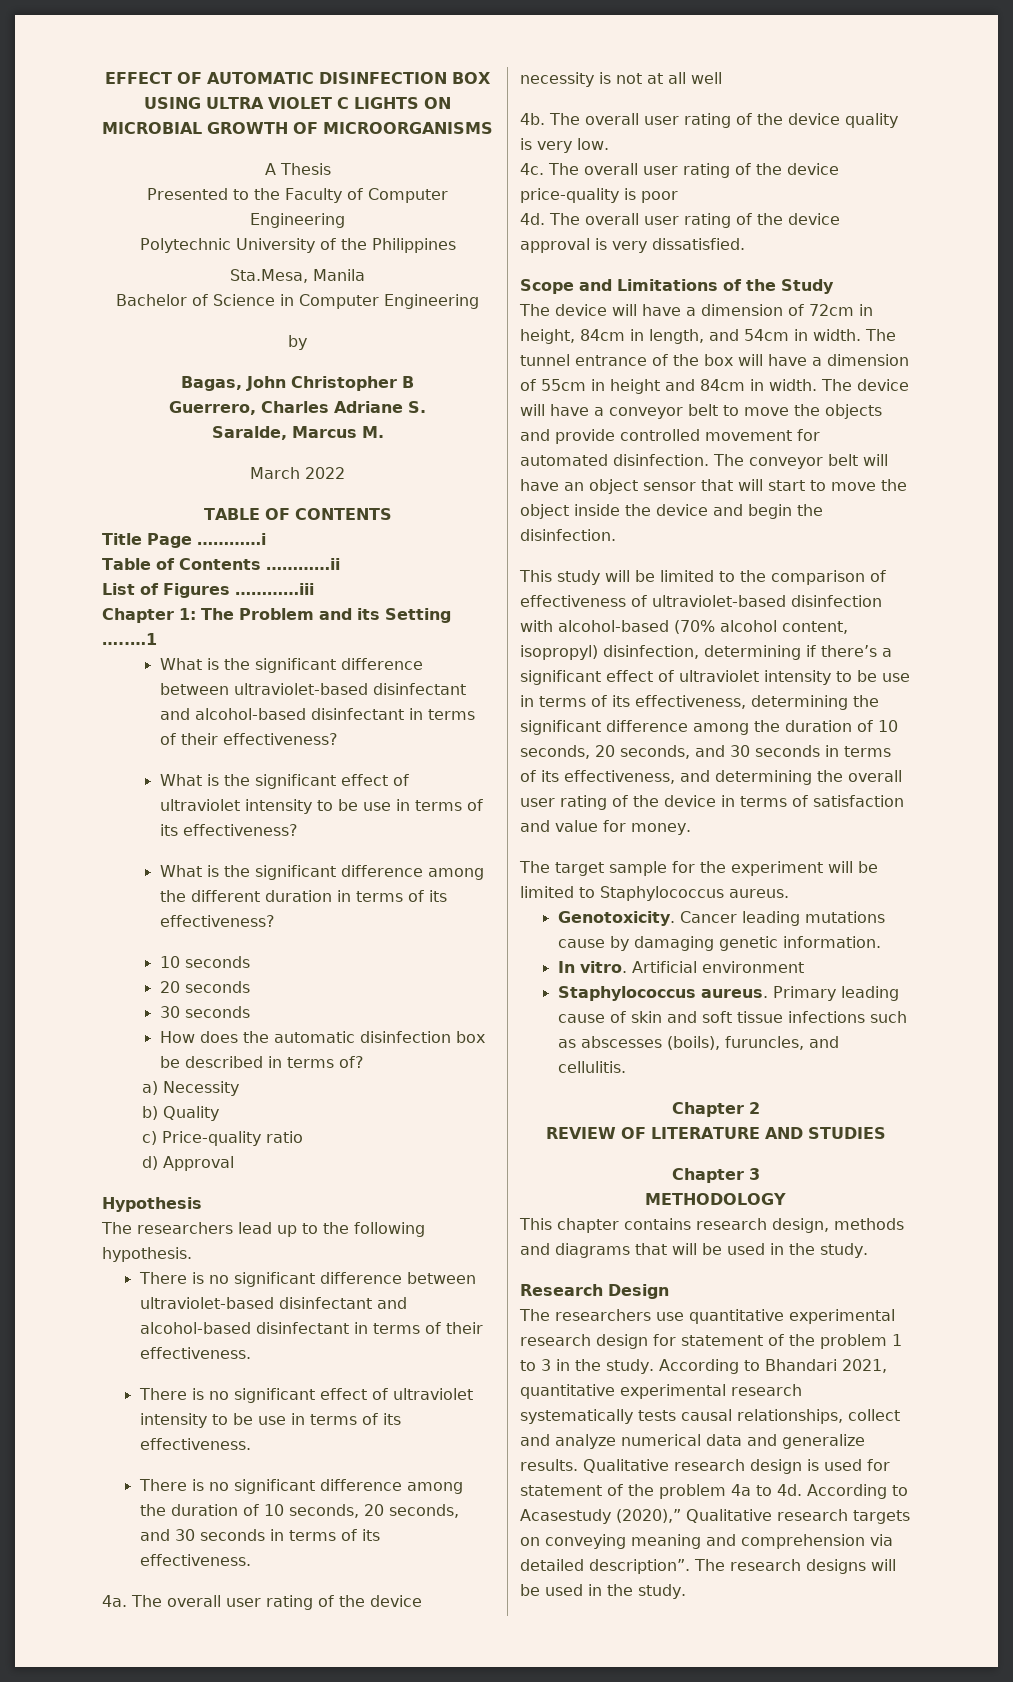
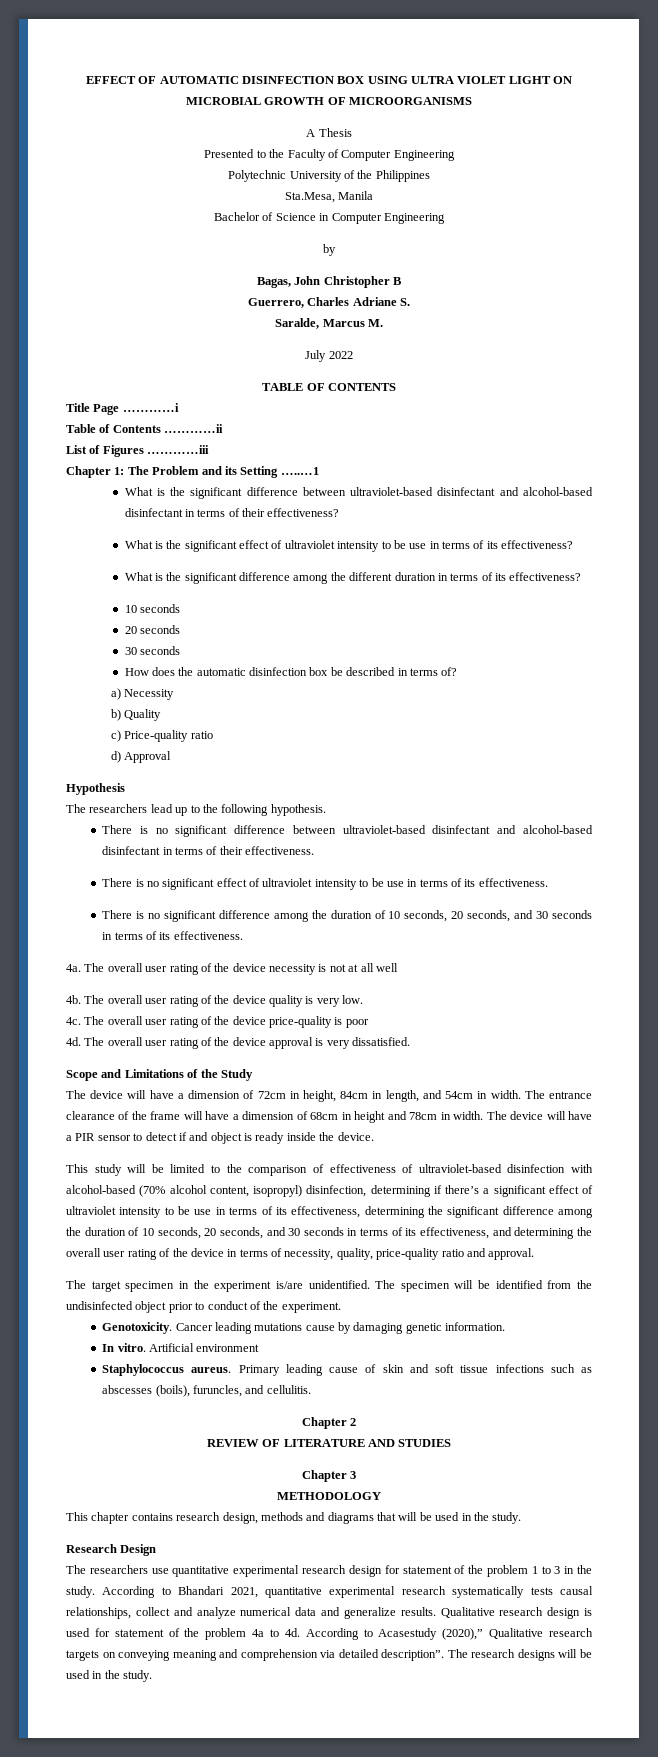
[337,97,420,109] C LIGHTS -> [508,76,551,84] LIGHT
[250,467,300,479] March -> [305,350,327,362] July
[520,354,909,366] [520,379,586,391] tunnel entrance of the box will have a dimension of 55cm -> [549,1091,593,1099] [66,1111,339,1120] entrance clearance of the frame will have a dimension of 68cm
[700,379,745,391] 84cm -> [409,1112,438,1120] 78cm
[609,404,882,419] [520,429,820,444] [520,454,888,469] [520,479,907,494] [520,504,823,519] [520,529,616,541] conveyor belt to move the objects and provide controlled movement for automated disinfection. The conveyor belt will have an object sensor that will start to move the object inside the device and begin the disinfection. -> [75,1132,374,1144] PIR sensor to detect if and object is ready inside the device.
[813,795,904,807] [520,820,691,835] [519,861,878,876] [520,886,789,901] satisfaction and value for money. // The target sample for the experiment will be limited to Staphylococcus aureus. -> [284,1248,535,1260] [66,1280,593,1292] [66,1301,341,1313] necessity, quality, price-quality ratio and approval. // The target specimen in the experiment is/are unidentified. The specimen will be identified from the undisinfected object prior to conduct of the experiment.

